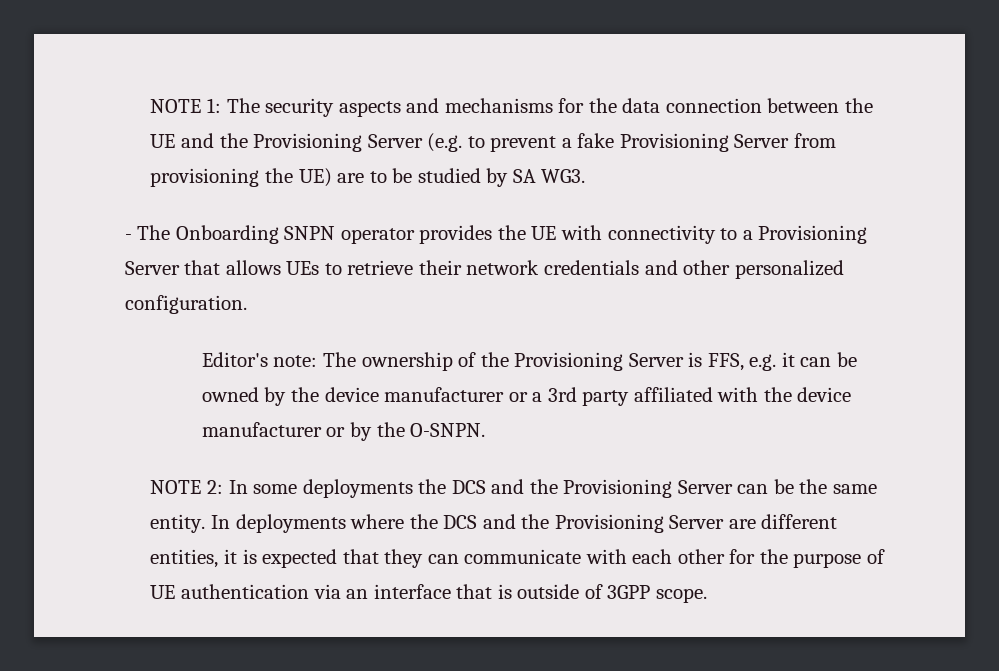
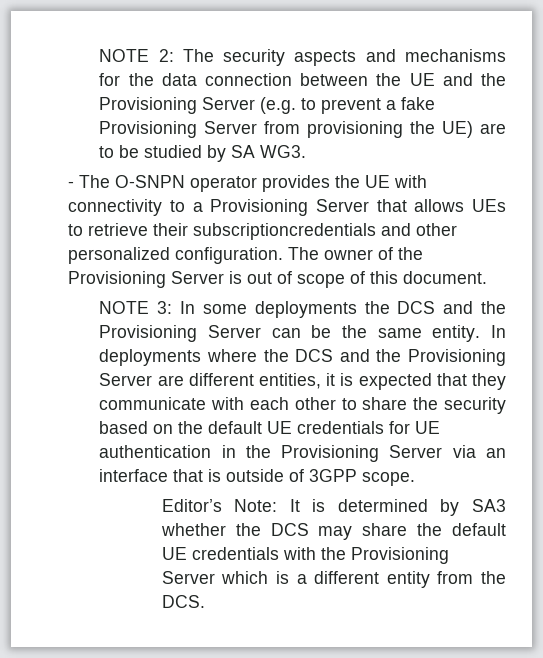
[150,98,221,113] NOTE 1: -> [99,49,174,62] NOTE 2:
[175,225,336,244] Onboarding SNPN -> [115,175,186,188] O-SNPN
[466,260,640,275] network credentials -> [193,223,377,240] subscriptioncredentials
[201,352,453,371] // Editor's note: The ownership -> [288,247,374,260] The owner
[707,352,857,371] [201,387,852,406] [201,422,486,441] [150,480,223,494] FFS, e.g. it can be owned by the device manufacturer or a 3rd party affiliated with the device manufacturer or by the O-SNPN. // NOTE 2: -> [247,271,488,288] [99,301,173,314] out of scope of this document. // NOTE 3:
[427,554,459,564] can -> (507, 381) none
[729,549,885,568] [150,584,309,599] for the purpose of UE authentication -> [341,397,506,414] [99,421,441,434] [99,445,443,462] to share the security based on the default UE credentials for UE authentication in the Provisioning Server
(707, 595) none -> [161,499,506,516] [160,523,507,540] [161,547,449,564] [161,571,507,588] [161,595,205,608] // Editor’s Note: It is determined by SA3 whether the DCS may share the default UE credentials with the Provisioning Server which is a different entity from the DCS.

